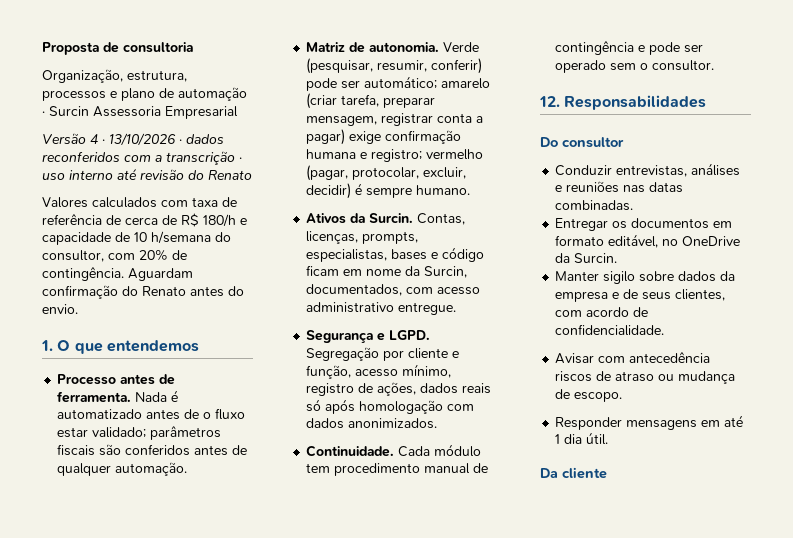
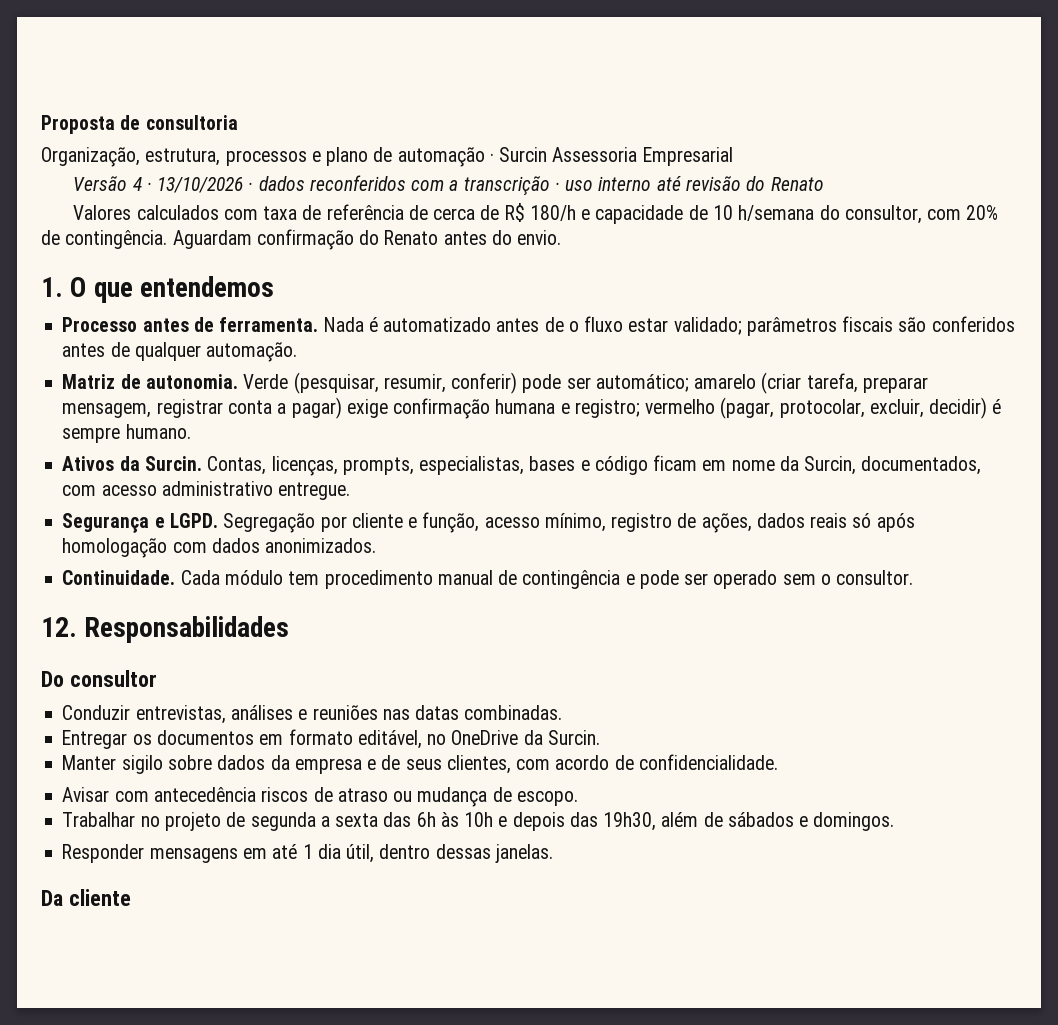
(623, 397) none -> [62,812,895,831] // Trabalhar no projeto de segunda a sexta das 6h às 10h e depois das 19h30, além de sábados e domingos.
[586,432,609,445] útil. -> [346,844,553,863] útil, dentro dessas janelas.

